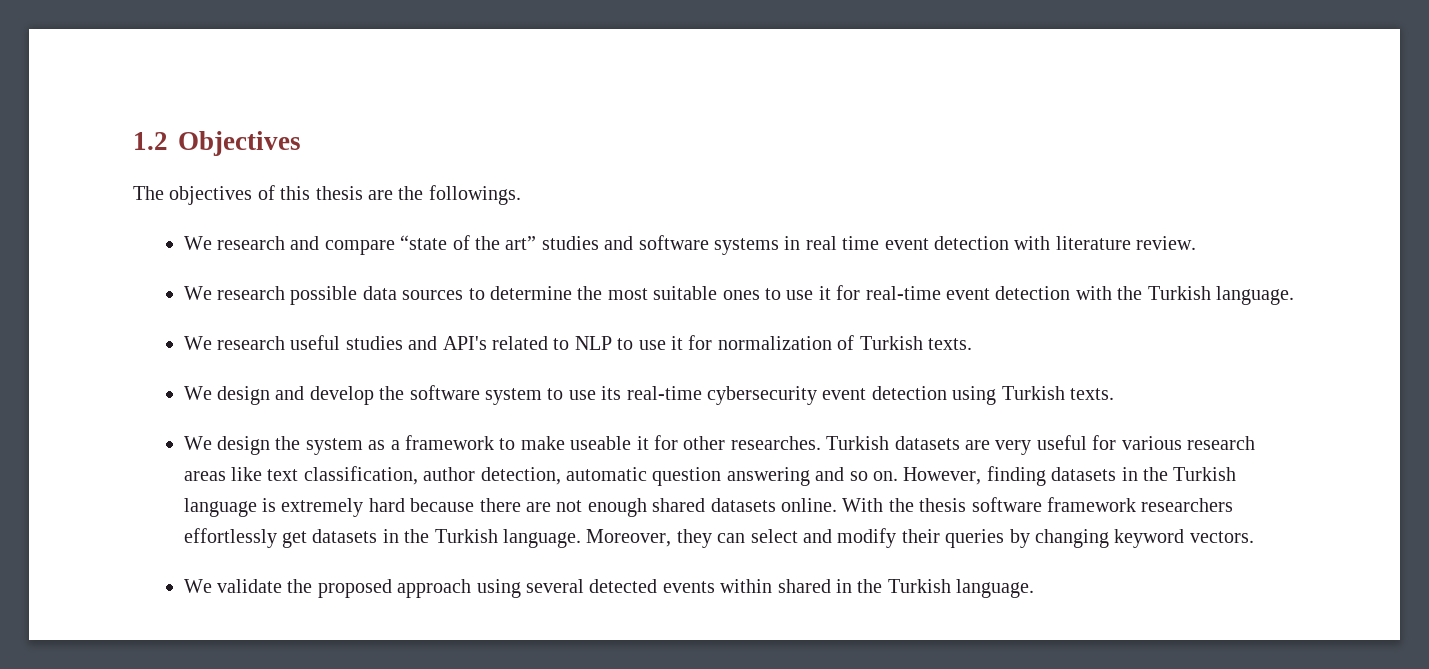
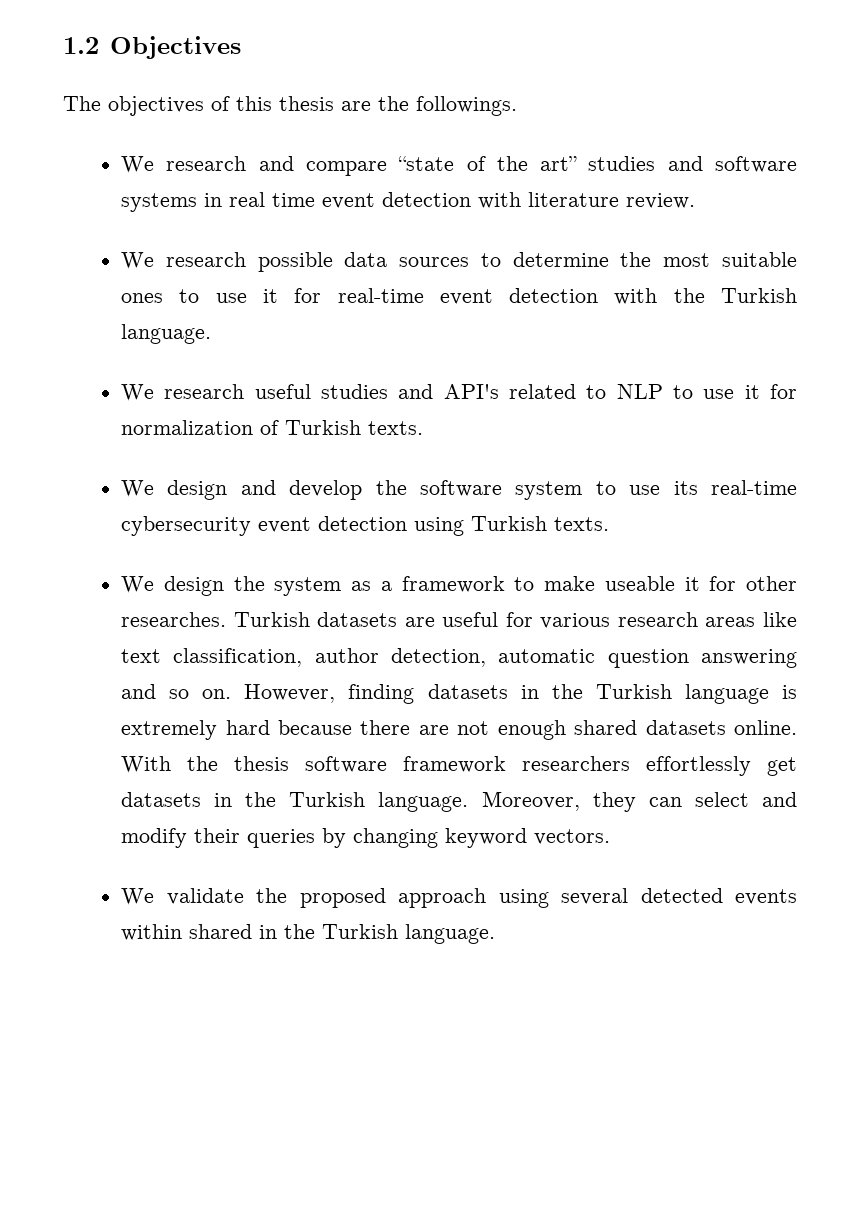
[995,440,1032,455] very -> (435, 622) none

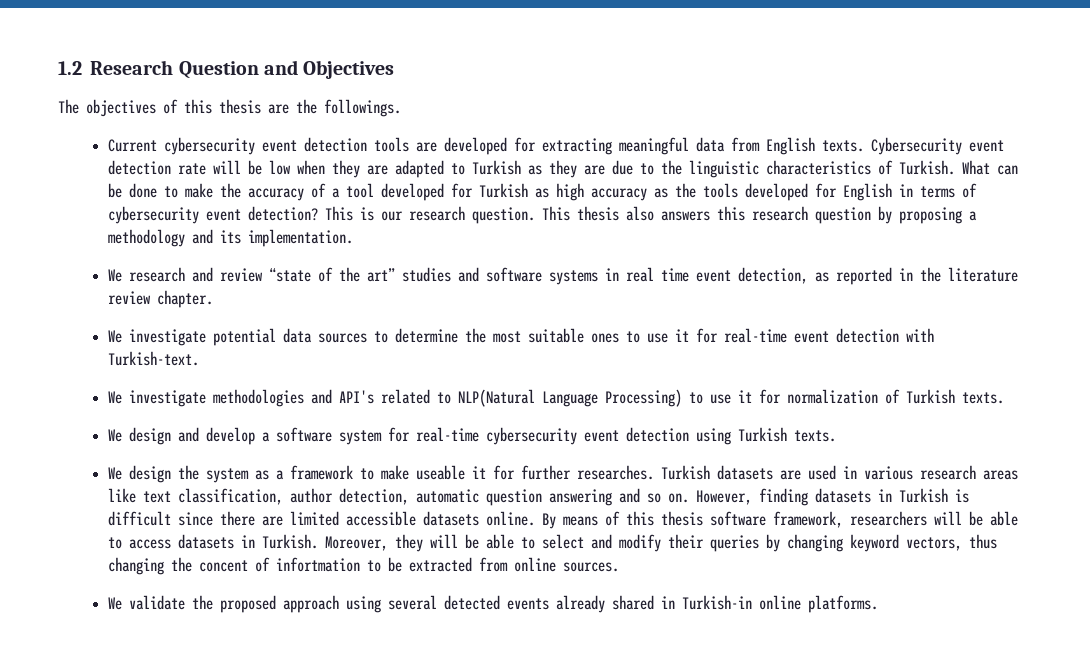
(99, 45) none -> [90,60,299,79] Research Question and
(517, 106) none -> [108,137,1005,155] [108,160,1019,178] [108,183,978,201] [108,206,978,224] [108,229,354,247] // Current cybersecurity event detection tools are developed for extracting meaningful data from English texts. Cybersecurity event detection rate will be low when they are adapted to Turkish as they are due to the linguistic characteristics of Turkish. What can be done to make the accuracy of a tool developed for Turkish as high accuracy as the tools developed for English in terms of cybersecurity event detection? This is our research question. This thesis also answers this research question by proposing a methodology and its implementation.
[305,161,387,176] compare -> [220,268,264,282] review
[382,192,696,209] [121,252,333,272] detection with literature review. // We research possible -> [738,267,1019,285] [108,290,214,308] [108,328,277,346] detection, as reported in the literature review chapter. // We investigate potential
[673,288,797,303] [121,324,212,344] [121,384,389,401] the Turkish language. // We research useful studies -> [108,351,200,366] [108,389,305,407] Turkish-text. // We investigate methodologies
[616,384,663,399] NLP -> [458,389,683,407] NLP(Natural Language Processing)
[375,480,407,495] the -> [262,432,271,442] a
[595,481,698,495] to use its -> [388,427,411,442] for
[745,576,797,591] other -> [521,465,572,480] further
[442,612,533,627] useful for -> [808,465,858,480] used in
[551,684,797,704] [121,720,797,740] [121,756,797,776] [121,791,682,812] the Turkish language is extremely hard because there are not enough shared datasets online. With the thesis software framework researchers effortlessly get datasets in the Turkish language. Moreover, they can -> [899,488,970,503] [108,511,1019,529] [108,534,536,552] Turkish is difficult since there are limited accessible datasets online. By means of this thesis software framework, researchers will be able to access datasets in Turkish. Moreover, they will be able to
[534,829,611,845] vectors. -> [906,534,998,551] [108,557,620,575] vectors, thus changing the concent of infortmation to be extracted from online sources.
[121,924,183,941] within -> [556,595,606,613] already
[284,924,496,944] the Turkish language. -> [682,595,879,613] Turkish-in online platforms.

